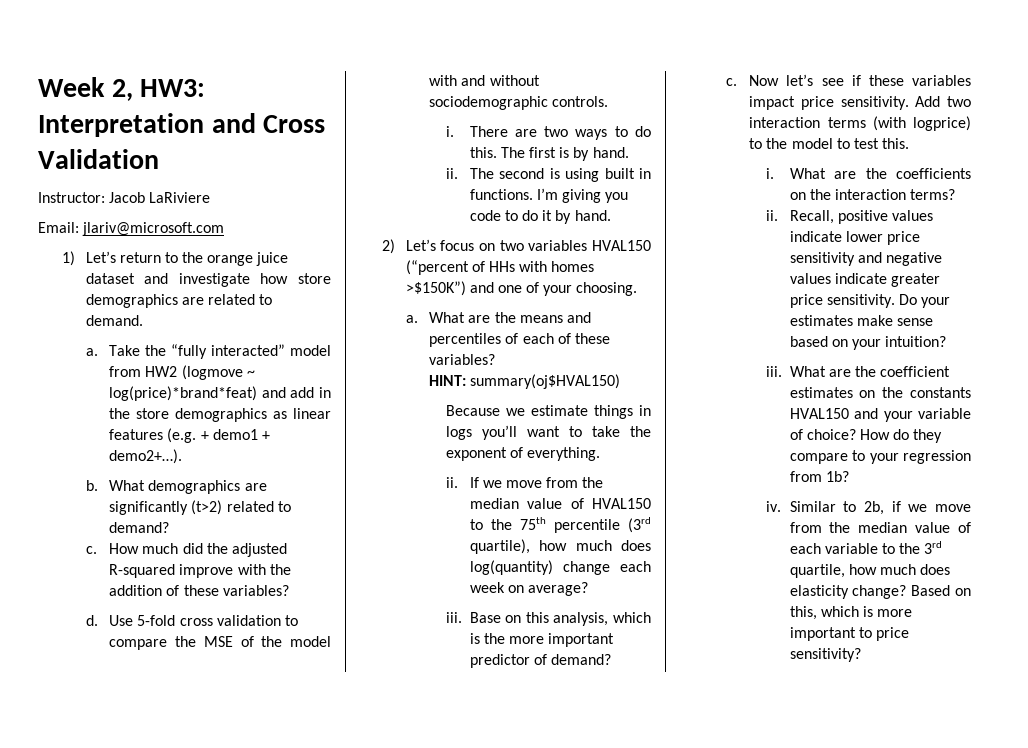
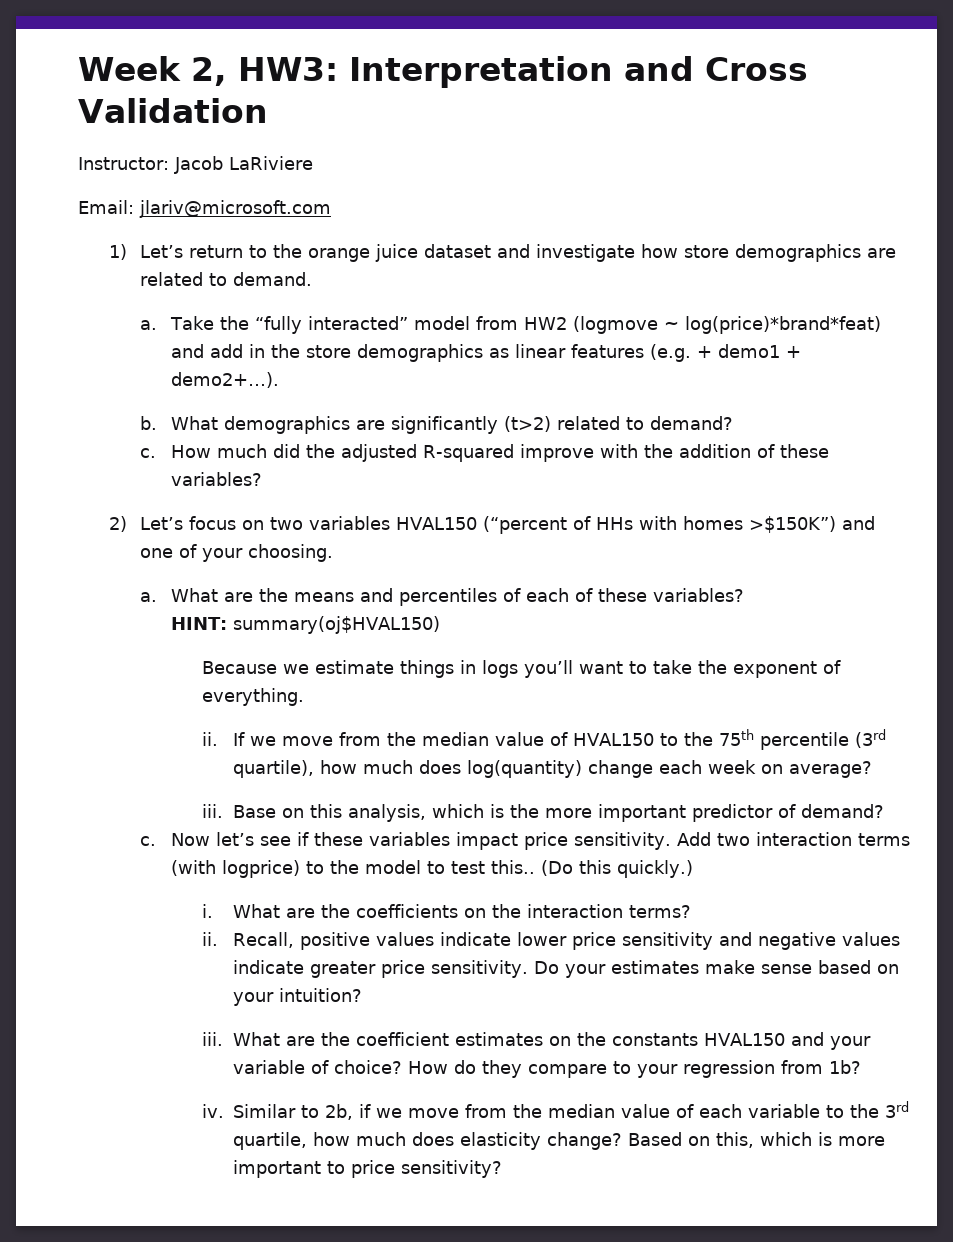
[85,615,298,626] [109,636,332,650] [429,75,540,86] [429,96,609,110] [445,126,651,140] [469,147,629,161] [445,168,651,182] [469,188,629,203] [469,210,611,224] // d. Use 5-fold cross validation to compare the MSE of the model with and without sociodemographic controls. // i. There are two ways to do this. The first is by hand. // ii. The second is using built in functions. I’m giving you code to do it by hand. -> (263, 479) none
[882,138,910,149] this. -> [491,860,694,878] this.. (Do this quickly.)

